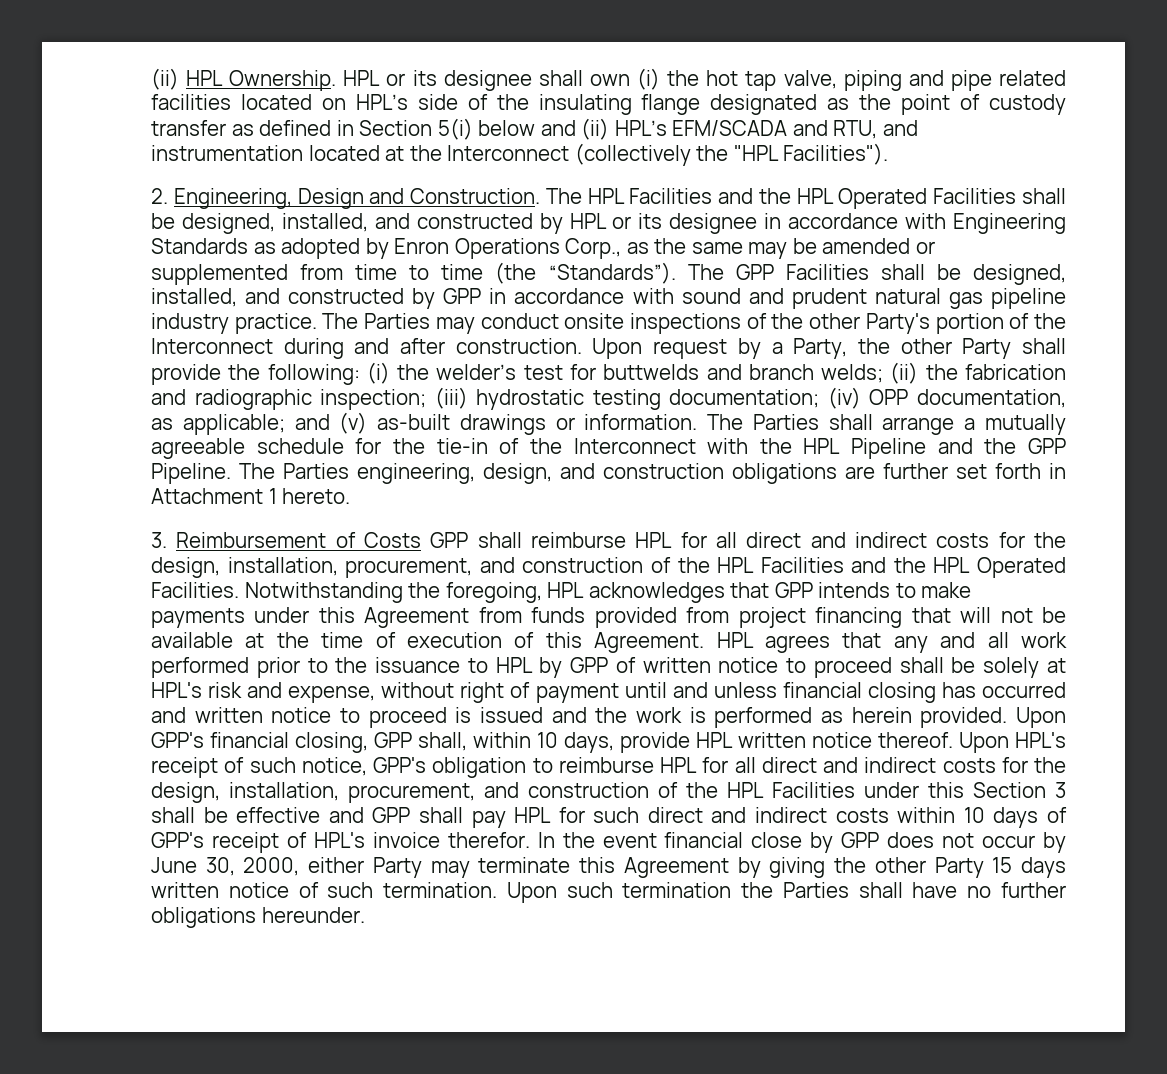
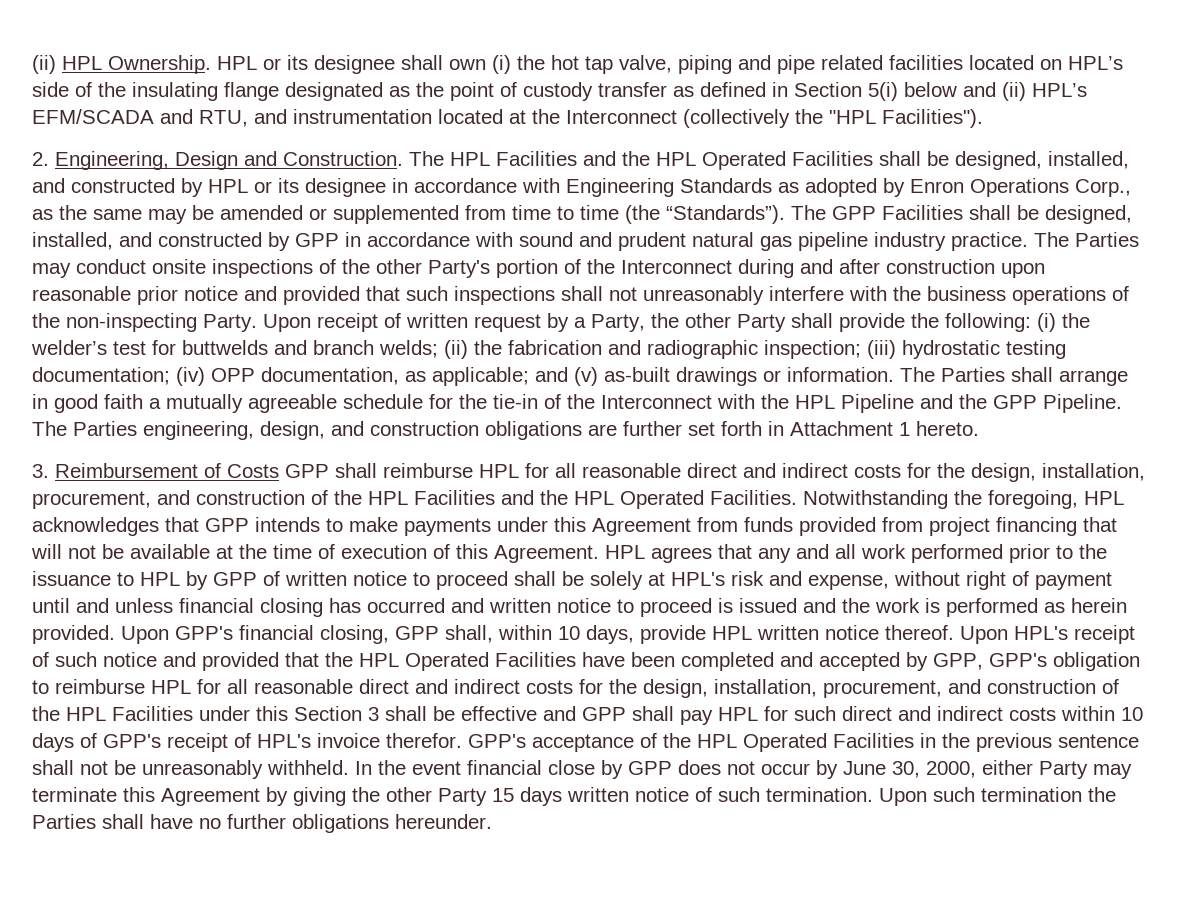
[455,338,643,359] construction. Upon -> [886,259,1045,278] [32,286,1129,305] [32,313,468,332] construction upon reasonable prior notice and provided that such inspections shall not unreasonably interfere with the business operations of the non-inspecting Party. Upon receipt of written
(955, 426) none -> [32,394,143,413] in good faith
(737, 540) none -> [582,463,681,478] reasonable
[301,757,367,776] notice, -> [103,652,983,671] notice and provided that the HPL Operated Facilities have been completed and accepted by GPP,
(756, 765) none -> [254,679,353,694] reasonable
(530, 840) none -> [468,733,1139,752] [32,760,349,779] GPP's acceptance of the HPL Operated Facilities in the previous sentence shall not be unreasonably withheld.

